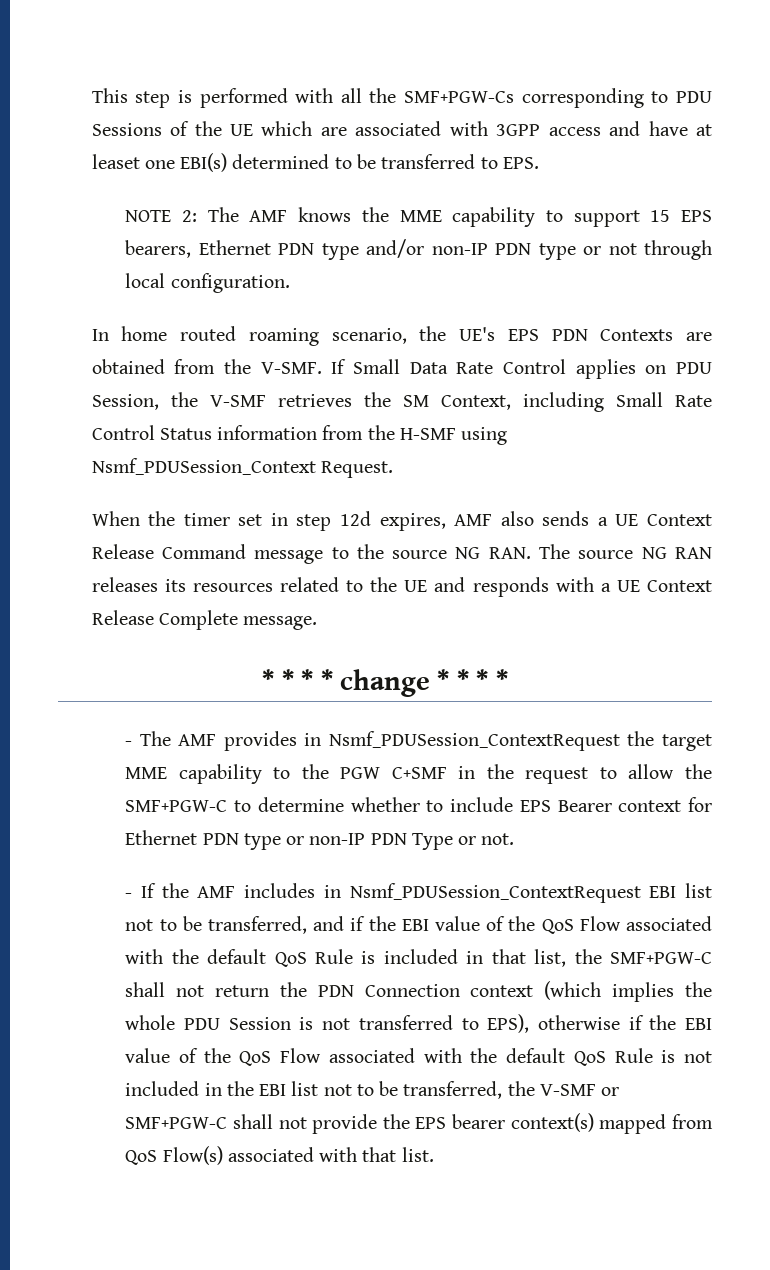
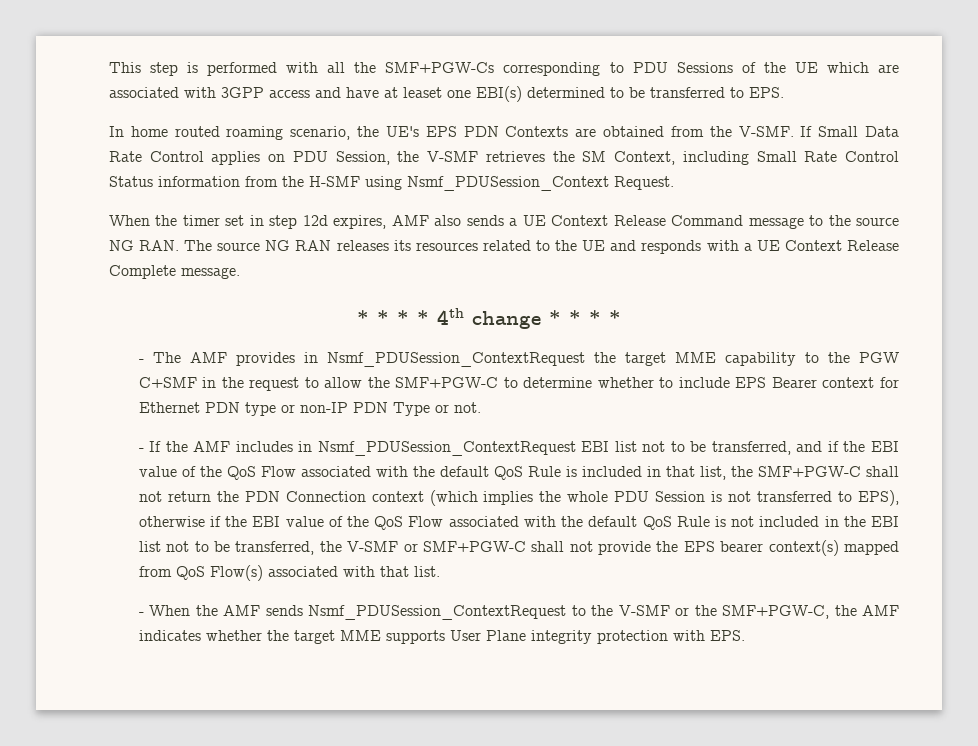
[125,207,712,227] [125,239,712,260] [125,273,290,293] // NOTE 2: The AMF knows the MME capability to support 15 EPS bearers, Ethernet PDN type and/or non-IP PDN type or not through local configuration. -> (784, 92) none
(333, 679) none -> [437,308,464,325] 4th
(434, 1154) none -> [138,605,899,620] [138,630,745,644] // - When the AMF sends Nsmf_PDUSession_ContextRequest to the V-SMF or the SMF+PGW-C, the AMF indicates whether the target MME supports User Plane integrity protection with EPS.

